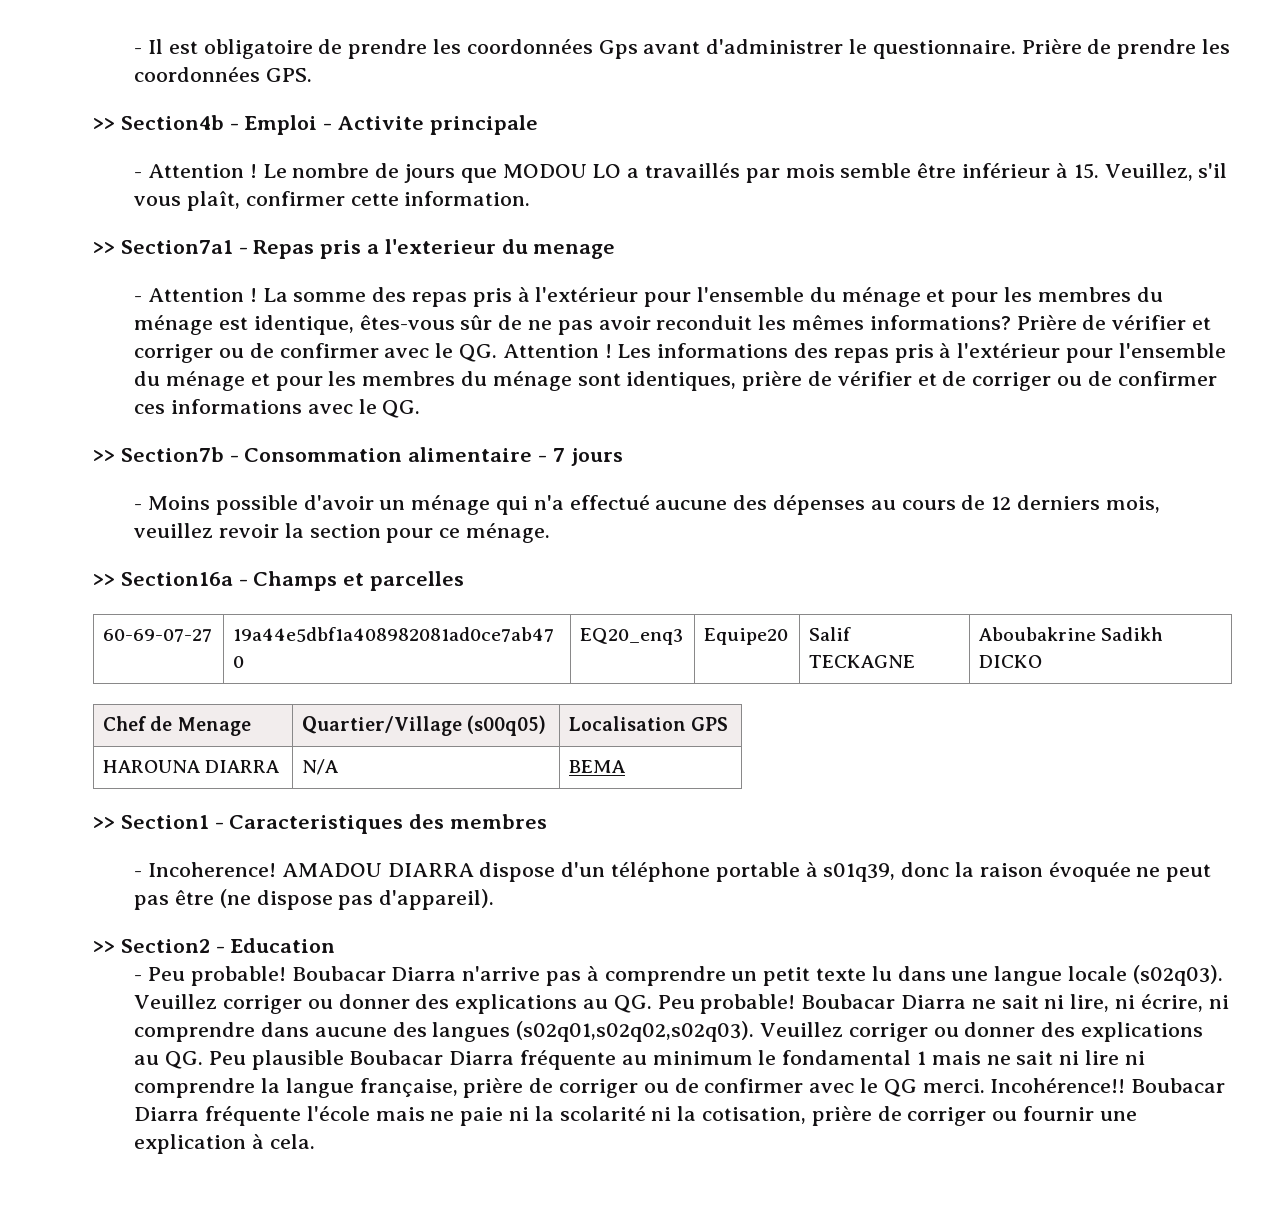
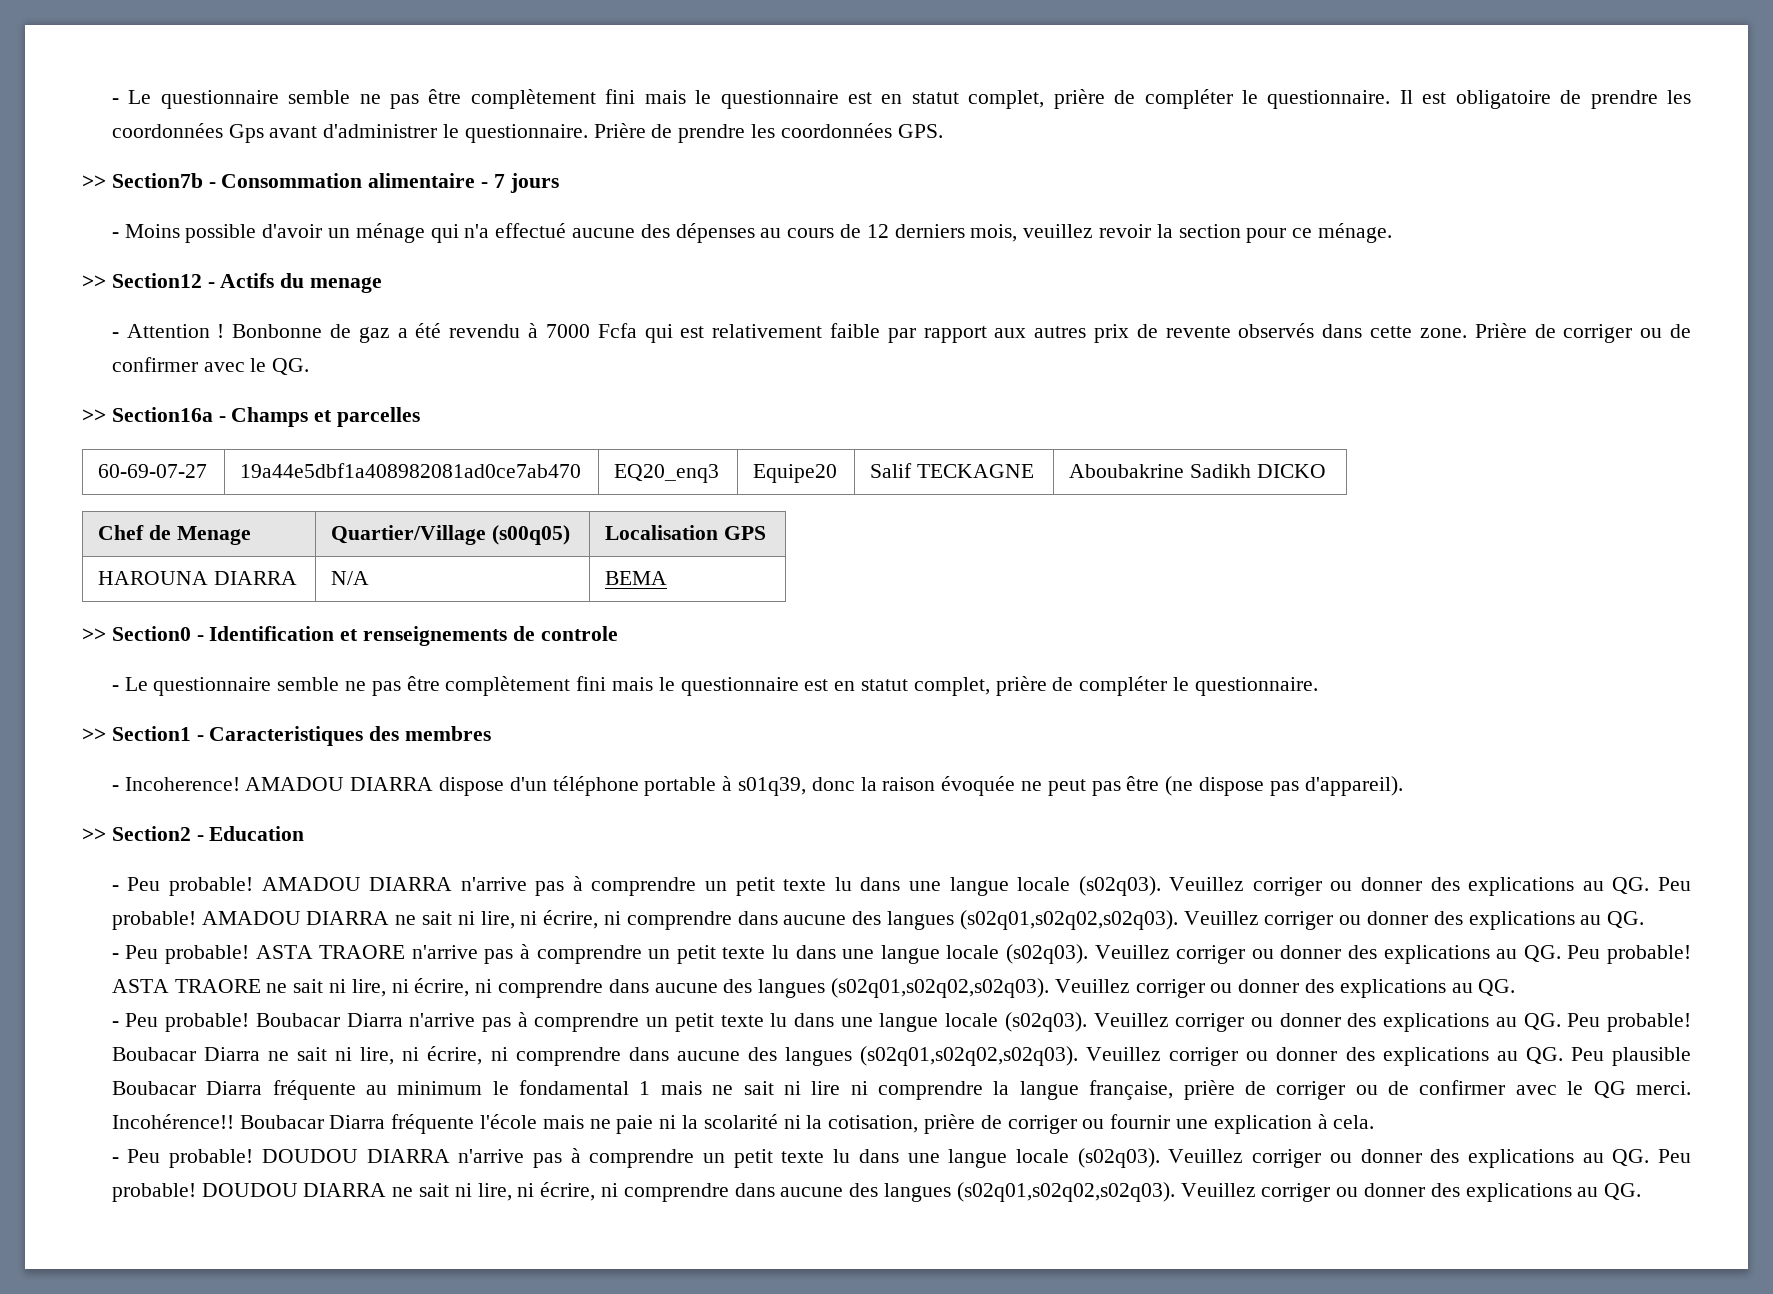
[134,48,143,54] - -> [111,89,1391,109] - Le questionnaire semble ne pas être complètement fini mais le questionnaire est en statut complet, prière de compléter le questionnaire.
[93,115,538,135] [134,163,1228,183] [134,191,531,211] [93,239,616,259] [134,287,1163,307] [134,315,1212,335] [134,343,1226,363] [134,371,1217,391] [134,399,421,418] // >> Section4b - Emploi - Activite principale // - Attention ! Le nombre de jours que MODOU LO a travaillés par mois semble être inférieur à 15. Veuillez, s'il vous plaît, confirmer cette information. // >> Section7a1 - Repas pris a l'exterieur du menage // - Attention ! La somme des repas pris à l'extérieur pour l'ensemble du ménage et pour les membres du ménage est identique, êtes-vous sûr de ne pas avoir reconduit les mêmes informations? Prière de vérifier et corriger ou de confirmer avec le QG. Attention ! Les informations des repas pris à l'extérieur pour l'ensemble du ménage et pour les membres du ménage sont identiques, prière de vérifier et de corriger ou de confirmer ces informations avec le QG. -> (943, 131) none
(551, 533) none -> [82,273,383,293] [111,323,1692,343] [111,357,310,375] // >> Section12 - Actifs du menage // - Attention ! Bonbonne de gaz a été revendu à 7000 Fcfa qui est relativement faible par rapport aux autres prix de revente observés dans cette zone. Prière de corriger ou de confirmer avec le QG.
(627, 766) none -> [82,626,618,646] [111,676,1318,696] // >> Section0 - Identification et renseignements de controle // - Le questionnaire semble ne pas être complètement fini mais le questionnaire est en statut complet, prière de compléter le questionnaire.
(336, 945) none -> [111,876,1691,896] [111,910,1645,930] [111,944,1691,964] [111,978,1516,998] // - Peu probable! AMADOU DIARRA n'arrive pas à comprendre un petit texte lu dans une langue locale (s02q03). Veuillez corriger ou donner des explications au QG. Peu probable! AMADOU DIARRA ne sait ni lire, ni écrire, ni comprendre dans aucune des langues (s02q01,s02q02,s02q03). Veuillez corriger ou donner des explications au QG. // - Peu probable! ASTA TRAORE n'arrive pas à comprendre un petit texte lu dans une langue locale (s02q03). Veuillez corriger ou donner des explications au QG. Peu probable! ASTA TRAORE ne sait ni lire, ni écrire, ni comprendre dans aucune des langues (s02q01,s02q02,s02q03). Veuillez corriger ou donner des explications au QG.
(315, 1141) none -> [111,1148,1691,1168] [111,1182,1642,1202] // - Peu probable! DOUDOU DIARRA n'arrive pas à comprendre un petit texte lu dans une langue locale (s02q03). Veuillez corriger ou donner des explications au QG. Peu probable! DOUDOU DIARRA ne sait ni lire, ni écrire, ni comprendre dans aucune des langues (s02q01,s02q02,s02q03). Veuillez corriger ou donner des explications au QG.

